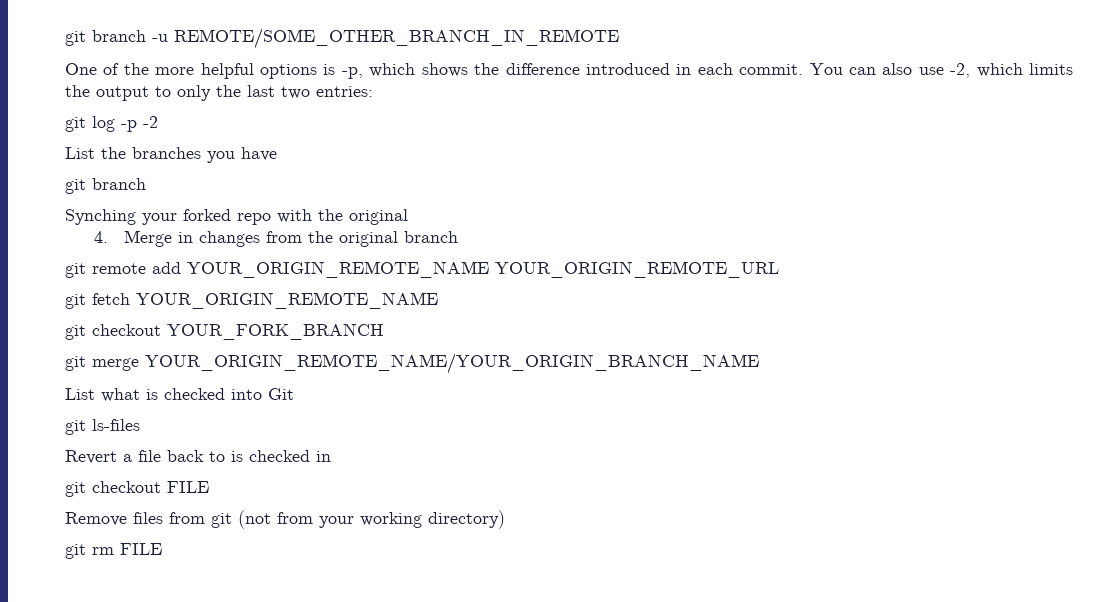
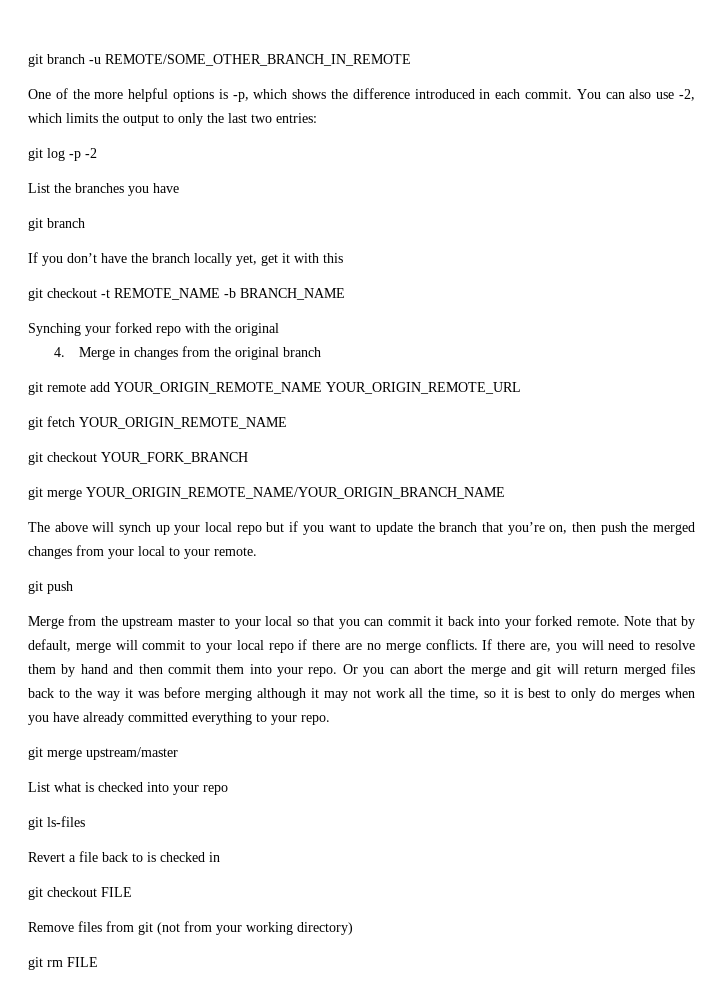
(146, 184) none -> [28,252,343,266] [28,288,345,301] // If you don’t have the branch locally yet, get it with this // git checkout -t REMOTE_NAME -b BRANCH_NAME
(759, 363) none -> [28,521,695,535] [28,545,257,559] [28,581,73,594] [28,615,696,629] [28,639,695,653] [28,663,696,677] [28,687,695,701] [28,712,330,725] [28,747,178,760] // The above will synch up your local repo but if you want to update the branch that you’re on, then push the merged changes from your local to your remote. // git push // Merge from the upstream master to your local so that you can commit it back into your forked remote. Note that by default, merge will commit to your local repo if there are no merge conflicts. If there are, you will need to resolve them by hand and then commit them into your repo. Or you can abort the merge and git will return merged files back to the way it was before merging although it may not work all the time, so it is best to only do merges when you have already committed everything to your repo. // git merge upstream/master
[268,388,294,400] Git -> [173,785,228,795] your repo

